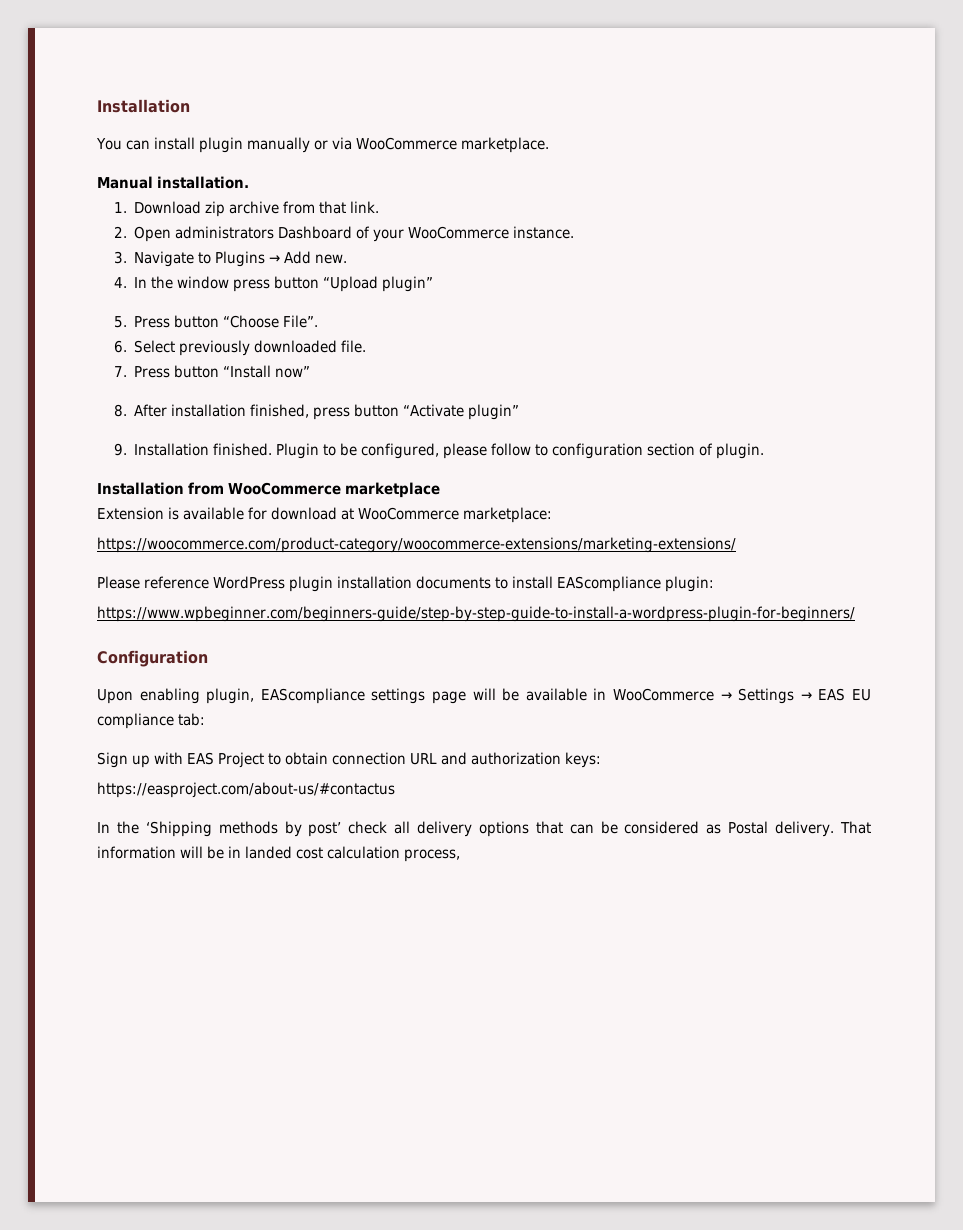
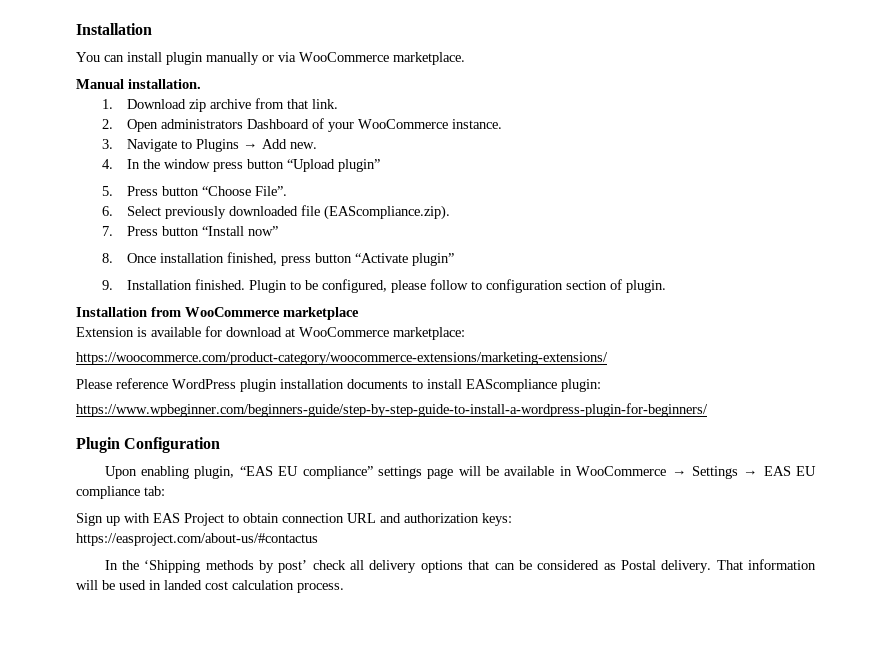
[340,340,366,353] file. -> [301,205,451,220] file (EAScompliance.zip).
[133,404,167,417] After -> [127,253,157,263] Once
(855, 614) none -> [76,437,120,453] Plugin
[260,688,365,704] EAScompliance -> [239,466,373,479] “EAS EU compliance”
(224, 852) none -> [119,580,146,590] used
[404,849,460,862] process, -> [297,583,344,593] process.

